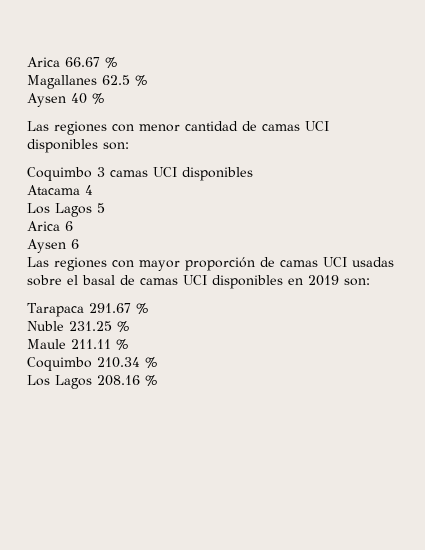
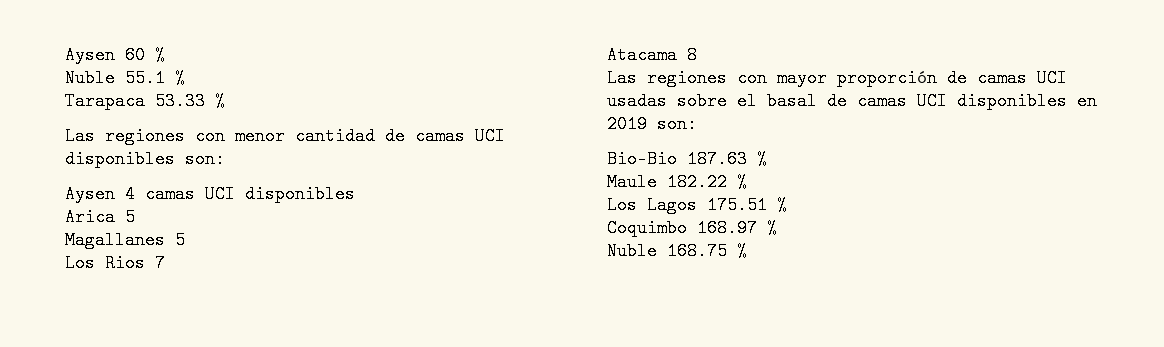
[27,57,118,68] [27,75,148,89] [27,93,87,107] Arica 66.67 % // Magallanes 62.5 % // Aysen 40 -> [65,46,165,64] [65,69,185,87] [65,92,205,110] Aysen 60 % // Nuble 55.1 % // Tarapaca 53.33
[27,167,105,181] Coquimbo 3 -> [65,185,135,203] Aysen 4
[27,185,93,195] [27,203,105,217] [27,221,73,231] [27,239,79,253] Atacama 4 // Los Lagos 5 // Arica 6 // Aysen 6 -> [65,208,135,226] [65,231,185,249] [65,254,165,272] [607,46,697,64] Arica 5 // Magallanes 5 // Los Rios 7 // Atacama 8
[27,303,149,317] [27,321,130,332] [27,339,129,350] [27,357,140,371] Tarapaca 291.67 % // Nuble 231.25 % // Maule 211.11 % // Coquimbo 210.34 -> [607,150,767,168] [607,173,727,191] Bio-Bio 187.63 % // Maule 182.22
[97,375,158,386] 208.16 % -> [707,196,787,214] [607,219,777,237] [607,242,747,260] 175.51 % // Coquimbo 168.97 % // Nuble 168.75 %

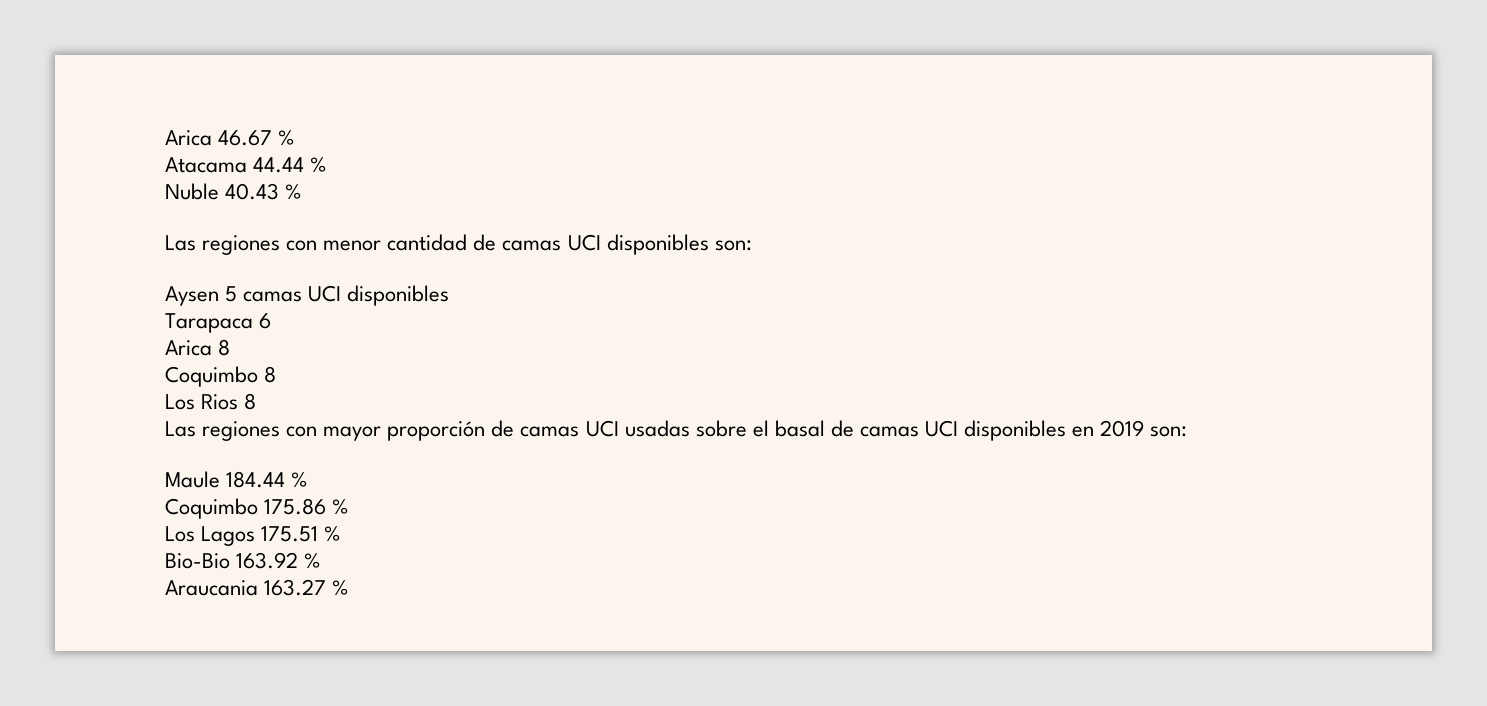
[65,46,165,64] [65,69,185,87] [65,92,205,110] Aysen 60 % // Nuble 55.1 % // Tarapaca 53.33 -> [165,130,295,146] [165,157,327,173] [165,183,280,200] Arica 46.67 % // Atacama 44.44 % // Nuble 40.43
[125,185,355,203] [65,208,135,226] [65,231,185,249] 4 camas UCI disponibles // Arica 5 // Magallanes 5 -> [225,285,450,306] [165,313,272,333] [165,339,231,356] [165,366,277,387] 5 camas UCI disponibles // Tarapaca 6 // Arica 8 // Coquimbo 8
[155,254,165,272] [607,46,677,64] 7 // Atacama -> (239, 402) none
[607,150,767,168] [607,173,727,191] Bio-Bio 187.63 % // Maule 182.22 -> [165,471,308,488] [165,498,327,519] Maule 184.44 % // Coquimbo 175.86
[607,219,777,237] [607,242,727,260] Coquimbo 168.97 % // Nuble 168.75 -> [165,552,321,569] [165,579,327,596] Bio-Bio 163.92 % // Araucania 163.27

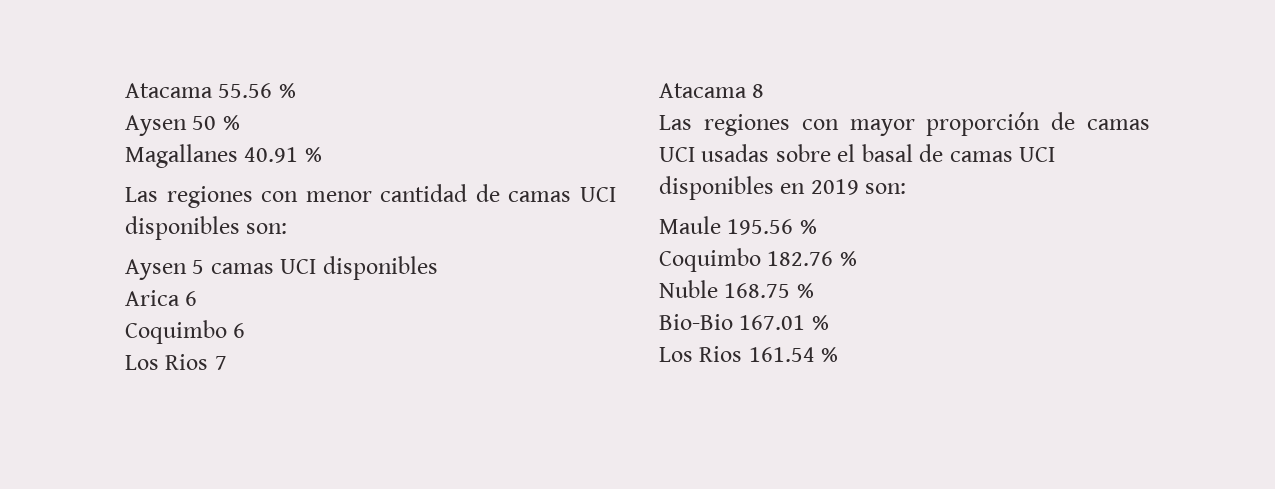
[165,130,295,146] [165,157,327,173] [165,183,280,200] Arica 46.67 % // Atacama 44.44 % // Nuble 40.43 -> [125,83,296,98] [125,115,240,136] [125,144,299,168] Atacama 55.56 % // Aysen 50 % // Magallanes 40.91
[165,313,272,333] [165,339,231,356] [165,366,277,387] [165,394,239,410] Tarapaca 6 // Arica 8 // Coquimbo 8 // Los Rios -> [125,290,198,306] [125,320,246,344] [125,354,227,370] [659,83,747,98] Arica 6 // Coquimbo 6 // Los Rios 7 // Atacama
[226,471,286,488] 184.44 -> [727,219,794,235] 195.56
[264,498,327,515] 175.86 -> [767,251,857,266] [659,280,814,298] [659,314,806,330] 182.76 % // Nuble 168.75 % // Bio-Bio 167.01
[201,526,341,546] [165,552,321,569] [165,579,349,596] Lagos 175.51 % // Bio-Bio 163.92 % // Araucania 163.27 % -> [699,346,839,362] Rios 161.54 %

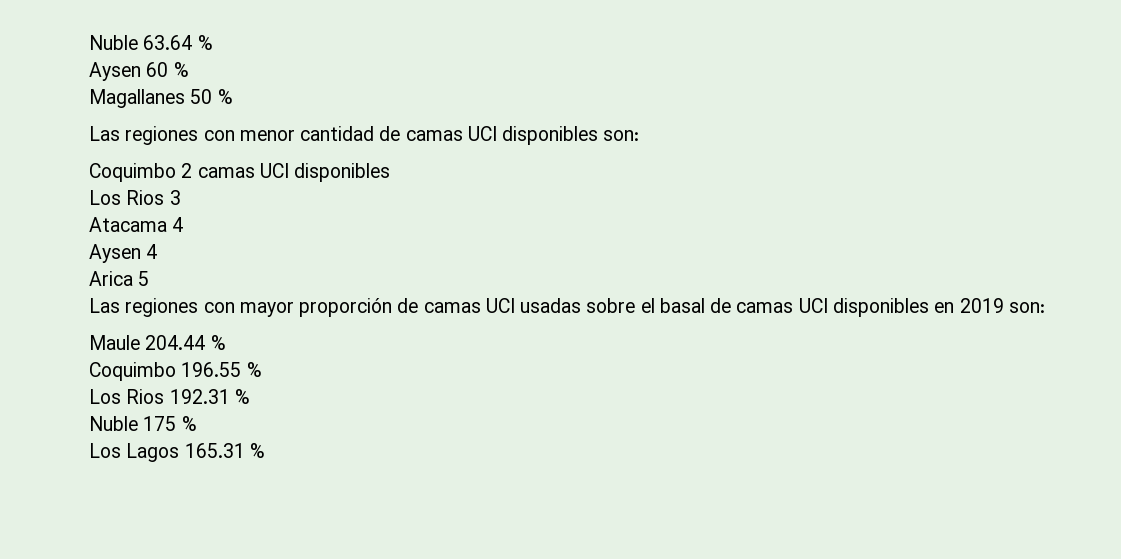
[125,83,273,98] Atacama 55.56 -> [89,35,193,50] Nuble 63.64
[192,116,217,130] 50 -> [146,62,169,77] 60
[244,147,299,163] 40.91 -> [190,89,213,104] 50
[125,256,438,280] [125,290,198,306] [125,320,246,344] [125,354,227,370] [659,83,765,98] Aysen 5 camas UCI disponibles // Arica 6 // Coquimbo 6 // Los Rios 7 // Atacama 8 -> [89,163,391,182] [89,190,181,205] [89,217,184,232] [89,244,158,263] [89,271,150,286] Coquimbo 2 camas UCI disponibles // Los Rios 3 // Atacama 4 // Aysen 4 // Arica 5
[727,219,794,235] 195.56 -> [145,335,206,350] 204.44
[767,251,857,266] [659,280,814,298] [659,314,806,330] 182.76 % // Nuble 168.75 % // Bio-Bio 167.01 -> [181,362,242,377] 196.55
[748,347,839,362] 161.54 % -> [169,389,250,404] [89,416,197,431] [89,443,265,462] 192.31 % // Nuble 175 % // Los Lagos 165.31 %

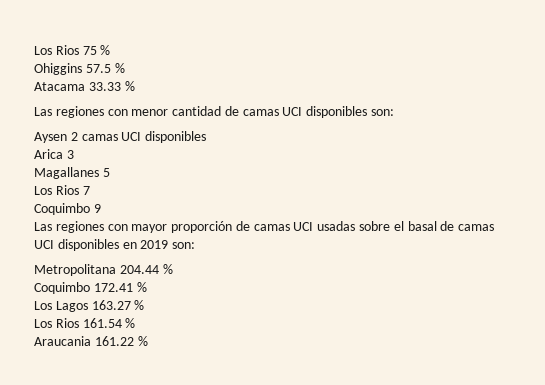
[89,35,213,50] [89,62,189,81] [89,89,213,108] Nuble 63.64 % // Aysen 60 % // Magallanes 50 -> [34,45,111,55] [34,63,125,75] [34,82,121,91] Los Rios 75 % // Ohiggins 57.5 % // Atacama 33.33
[89,163,176,182] Coquimbo -> [34,132,67,143] Aysen
[89,190,181,205] [89,217,184,232] [89,244,158,263] [89,271,150,286] Los Rios 3 // Atacama 4 // Aysen 4 // Arica 5 -> [34,149,74,159] [34,167,110,179] [34,185,90,195] [34,203,101,215] Arica 3 // Magallanes 5 // Los Rios 7 // Coquimbo 9
[89,335,140,350] Maule -> [34,264,116,276] Metropolitana
[181,362,242,377] 196.55 -> [93,282,147,292] [34,300,131,312] 172.41 % // Los Lagos 163.27
[169,389,250,404] [89,416,197,431] [89,443,265,462] 192.31 % // Nuble 175 % // Los Lagos 165.31 % -> [82,318,136,328] [34,336,148,346] 161.54 % // Araucania 161.22 %

